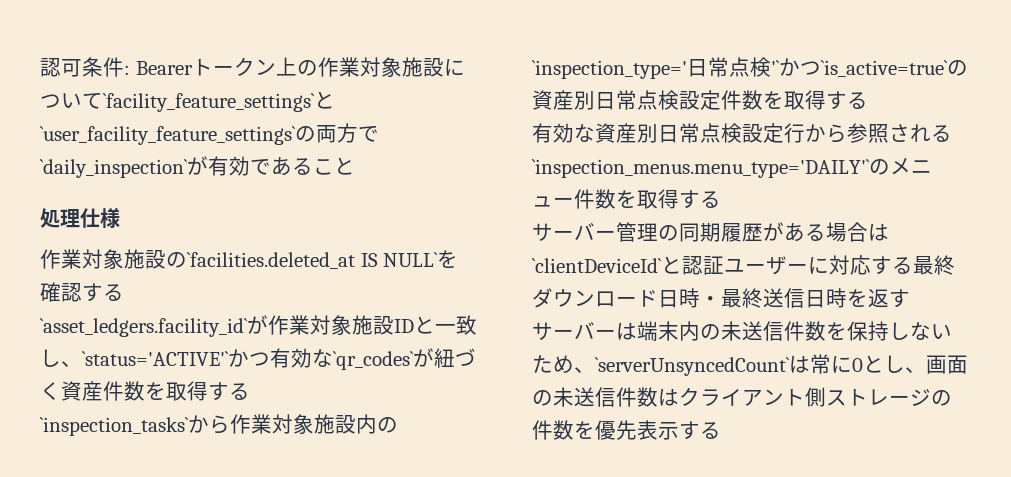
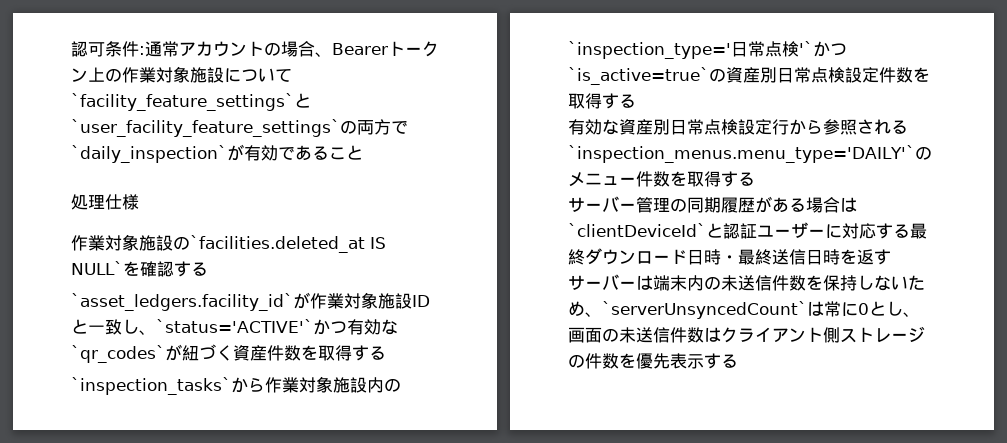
(130, 70) none -> [145,41,332,57] 通常アカウントの場合、

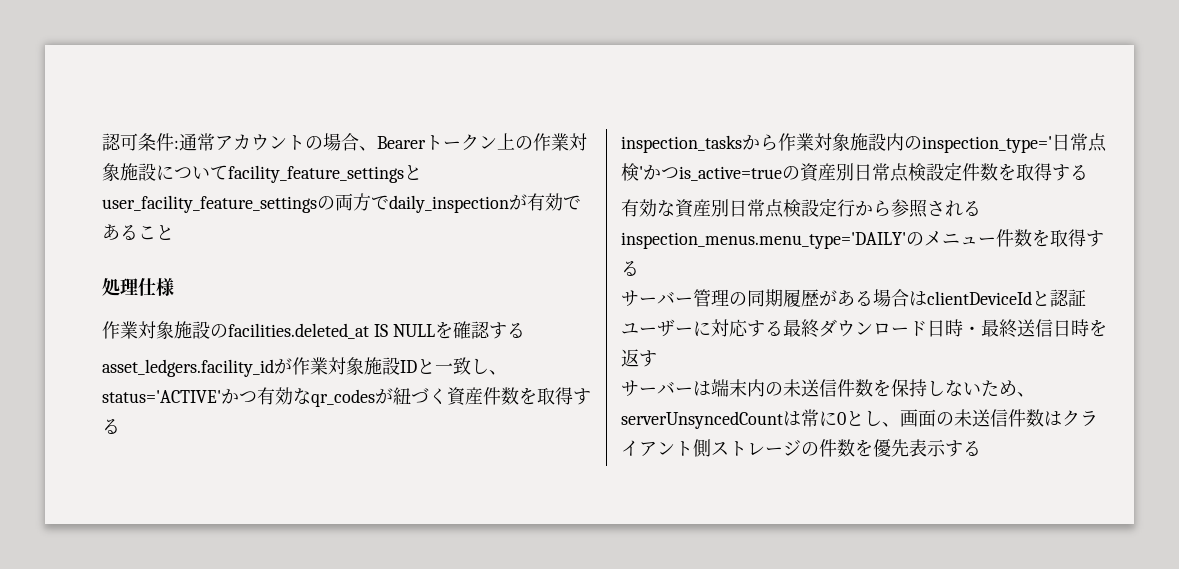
[71,93,311,111] [71,119,340,137] `facility_feature_settings`と`user_facility_feature_settings` -> [228,165,422,183] [102,195,317,213] facility_feature_settingsとuser_facility_feature_settings
[71,145,227,163] `daily_inspection` -> [389,195,509,213] daily_inspection
[190,235,386,253] [71,261,123,275] `facilities.deleted_at IS NULL` -> [228,323,435,339] facilities.deleted_at IS NULL
[71,293,293,311] `asset_ledgers.facility_id` -> [102,359,274,377] asset_ledgers.facility_id
[156,319,313,333] `status='ACTIVE'` -> [102,390,221,403] status='ACTIVE'
[71,345,165,363] `qr_codes` -> [311,389,375,407] qr_codes
[71,377,231,395] `inspection_tasks` -> [621,135,742,153] inspection_tasks
[568,41,847,59] [568,67,709,85] `inspection_type='日常点検'`かつ`is_active=true` -> [922,133,1107,153] [621,163,782,181] inspection_type='日常点検'かつis_active=true
[568,145,915,163] `inspection_menus.menu_type='DAILY'` -> [621,232,906,249] inspection_menus.menu_type='DAILY'
[568,223,706,237] `clientDeviceId` -> [927,291,1032,305] clientDeviceId
[602,301,807,319] `serverUnsyncedCount` -> [621,411,783,429] serverUnsyncedCount

